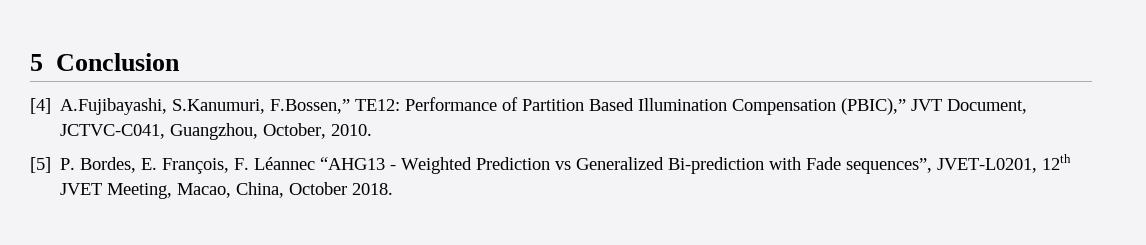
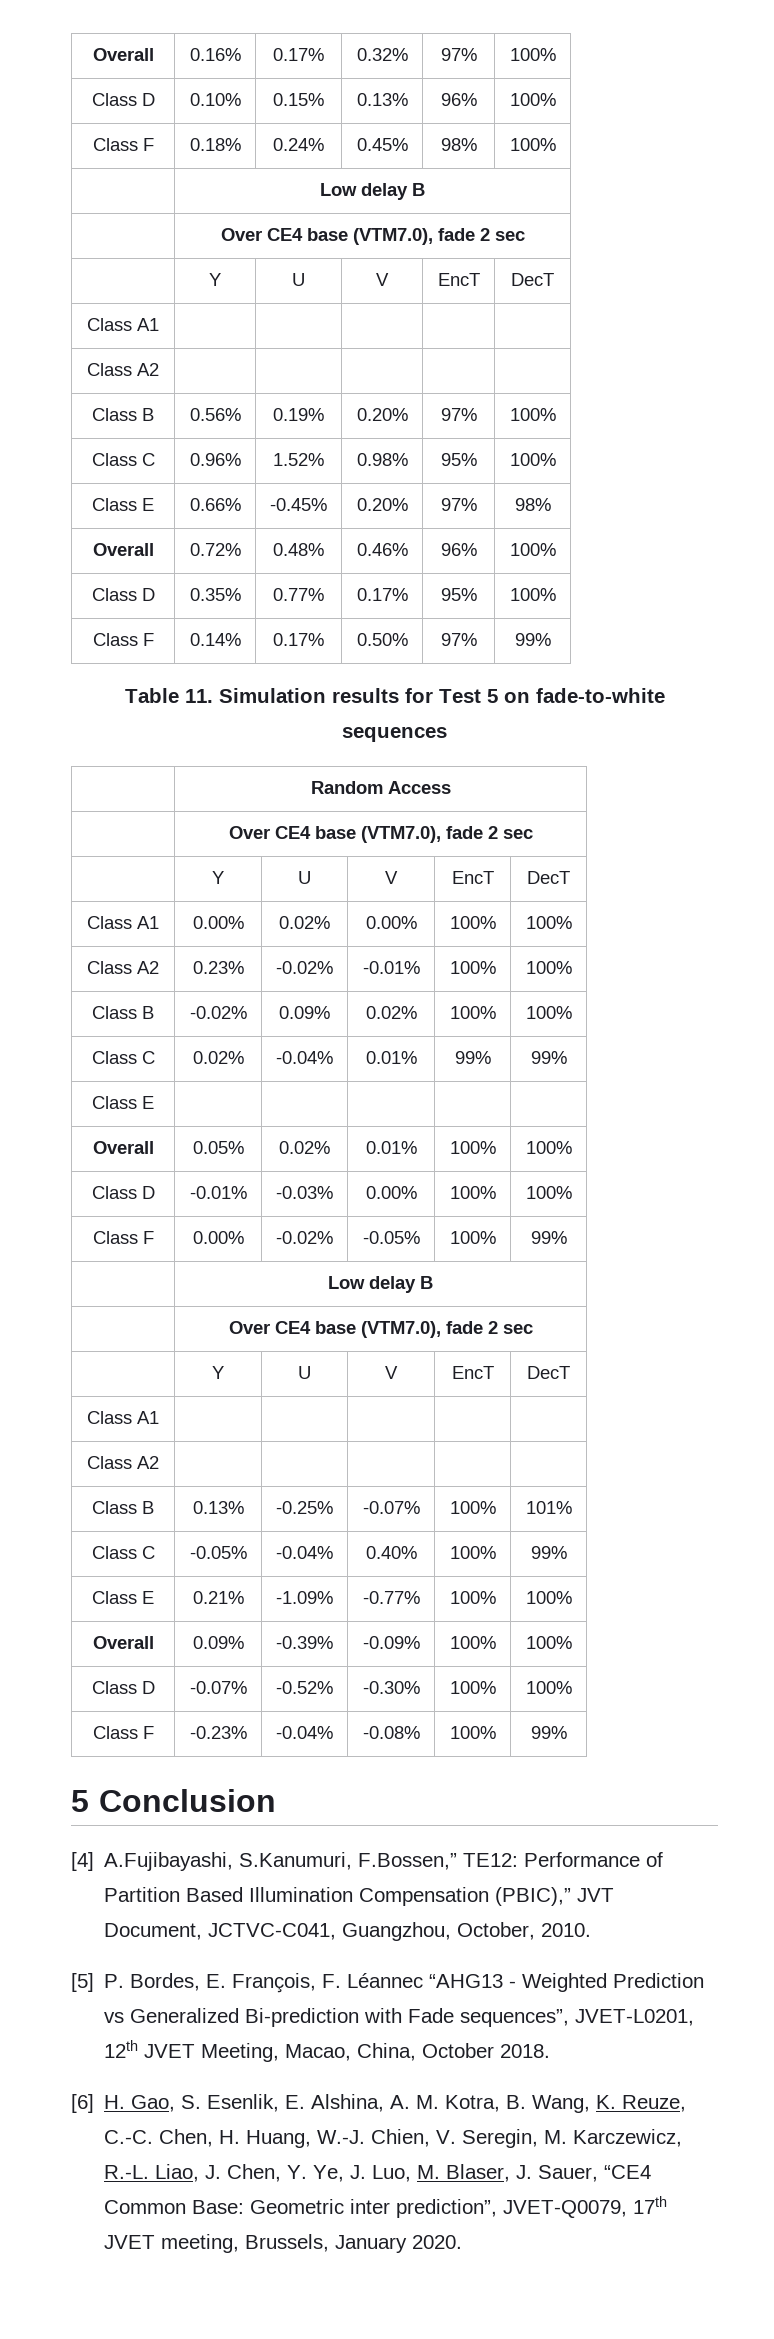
(30, 62) none -> [92,48,154,61] [189,48,241,61] [273,48,324,61] [356,48,408,61] [440,48,477,61] [509,48,556,61] [91,93,155,106] [189,93,241,106] [273,93,324,106] [356,93,408,106] [440,93,477,106] [509,93,556,106] [92,138,154,151] [189,138,241,151] [273,138,324,151] [356,138,408,151] [440,138,477,151] [509,138,556,151] [320,183,425,200] [220,228,525,245] [209,273,221,286] [292,273,305,286] [376,273,389,286] [437,273,480,286] [511,273,554,286] [87,318,159,331] [87,363,159,376] [92,408,154,421] [189,408,241,421] [273,408,324,421] [356,408,408,421] [440,408,477,421] [509,408,556,421] [91,453,155,466] [189,453,241,466] [273,453,324,466] [356,453,408,466] [440,453,477,466] [509,453,556,466] [92,498,154,511] [189,498,241,511] [270,498,327,511] [356,498,408,511] [440,498,477,511] [514,498,551,511] [92,543,154,556] [189,543,241,556] [273,543,324,556] [356,543,408,556] [440,543,477,556] [509,543,556,556] [91,588,155,601] [189,588,241,601] [273,588,324,601] [356,588,408,601] [440,588,477,601] [509,588,556,601] [92,633,154,646] [189,633,241,646] [273,633,324,646] [356,633,408,646] [440,633,477,646] [514,633,551,646] [124,688,665,703] [342,727,447,742] [310,781,451,794] [228,826,533,843] [212,871,224,884] [298,871,311,884] [385,871,398,884] [451,871,494,884] [527,871,570,884] [87,916,159,929] [192,916,244,929] [279,916,330,929] [365,916,417,929] [449,916,496,929] [525,916,572,929] [87,961,159,974] [192,961,244,974] [276,961,333,974] [362,961,420,974] [449,961,496,974] [525,961,572,974] [92,1006,154,1019] [189,1006,247,1019] [279,1006,330,1019] [365,1006,417,1019] [449,1006,496,1019] [525,1006,572,1019] [91,1051,155,1064] [192,1051,244,1064] [276,1051,333,1064] [365,1051,417,1064] [454,1051,491,1064] [530,1051,567,1064] [92,1096,154,1109] [92,1141,154,1154] [192,1141,244,1154] [279,1141,330,1154] [365,1141,417,1154] [449,1141,496,1154] [525,1141,572,1154] [91,1186,155,1199] [189,1186,247,1199] [276,1186,333,1199] [365,1186,417,1199] [449,1186,496,1199] [525,1186,572,1199] [92,1231,154,1244] [192,1231,244,1244] [276,1231,333,1244] [362,1231,420,1244] [449,1231,496,1244] [530,1231,567,1244] [328,1276,433,1293] [228,1321,533,1338] [212,1366,224,1379] [298,1366,311,1379] [385,1366,398,1379] [451,1366,494,1379] [527,1366,570,1379] [87,1411,159,1424] [87,1456,159,1469] [92,1501,154,1514] [192,1501,244,1514] [276,1501,333,1514] [362,1501,420,1514] [449,1501,496,1514] [525,1501,572,1514] [91,1546,155,1559] [189,1546,247,1559] [276,1546,333,1559] [365,1546,417,1559] [449,1546,496,1559] [530,1546,567,1559] [92,1591,154,1604] [192,1591,244,1604] [276,1591,333,1604] [362,1591,420,1604] [449,1591,496,1604] [525,1591,572,1604] [92,1636,154,1649] [192,1636,244,1649] [276,1636,333,1649] [362,1636,420,1649] [449,1636,496,1649] [525,1636,572,1649] [91,1681,155,1694] [189,1681,247,1694] [276,1681,333,1694] [362,1681,420,1694] [449,1681,496,1694] [525,1681,572,1694] [92,1726,154,1739] [189,1726,247,1739] [276,1726,333,1739] [362,1726,420,1739] [449,1726,496,1739] [530,1726,567,1739] Overall | 0.16% | 0.17% | 0.32% | 97% | 100% // Class D | 0.10% | 0.15% | 0.13% | 96% | 100% // Class F | 0.18% | 0.24% | 0.45% | 98% | 100% // | Low delay B // | Over CE4 base (VTM7.0), fade 2 sec // | Y | U | V | EncT | DecT // Class A1 | | | | | // Class A2 | | | | | // Class B | 0.56% | 0.19% | 0.20% | 97% | 100% // Class C | 0.96% | 1.52% | 0.98% | 95% | 100% // Class E | 0.66% | -0.45% | 0.20% | 97% | 98% // Overall | 0.72% | 0.48% | 0.46% | 96% | 100% // Class D | 0.35% | 0.77% | 0.17% | 95% | 100% // Class F | 0.14% | 0.17% | 0.50% | 97% | 99% // Table 11. Simulation results for Test 5 on fade-to-white sequences // | Random Access // | Over CE4 base (VTM7.0), fade 2 sec // | Y | U | V | EncT | DecT // Class A1 | 0.00% | 0.02% | 0.00% | 100% | 100% // Class A2 | 0.23% | -0.02% | -0.01% | 100% | 100% // Class B | -0.02% | 0.09% | 0.02% | 100% | 100% // Class C | 0.02% | -0.04% | 0.01% | 99% | 99% // Class E | | | | | // Overall | 0.05% | 0.02% | 0.01% | 100% | 100% // Class D | -0.01% | -0.03% | 0.00% | 100% | 100% // Class F | 0.00% | -0.02% | -0.05% | 100% | 99% // | Low delay B // | Over CE4 base (VTM7.0), fade 2 sec // | Y | U | V | EncT | DecT // Class A1 | | | | | // Class A2 | | | | | // Class B | 0.13% | -0.25% | -0.07% | 100% | 101% // Class C | -0.05% | -0.04% | 0.40% | 100% | 99% // Class E | 0.21% | -1.09% | -0.77% | 100% | 100% // Overall | 0.09% | -0.39% | -0.09% | 100% | 100% // Class D | -0.07% | -0.52% | -0.30% | 100% | 100% // Class F | -0.23% | -0.04% | -0.08% | 100% | 99% //
(394, 189) none -> [71,2094,687,2113] [104,2129,683,2148] [104,2164,652,2182] [104,2196,668,2218] [104,2234,463,2253] // [6] H. Gao, S. Esenlik, E. Alshina, A. M. Kotra, B. Wang, K. Reuze, C.-C. Chen, H. Huang, W.-J. Chien, V. Seregin, M. Karczewicz, R.-L. Liao, J. Chen, Y. Ye, J. Luo, M. Blaser, J. Sauer, “CE4 Common Base: Geometric inter prediction”, JVET-Q0079, 17th JVET meeting, Brussels, January 2020.

